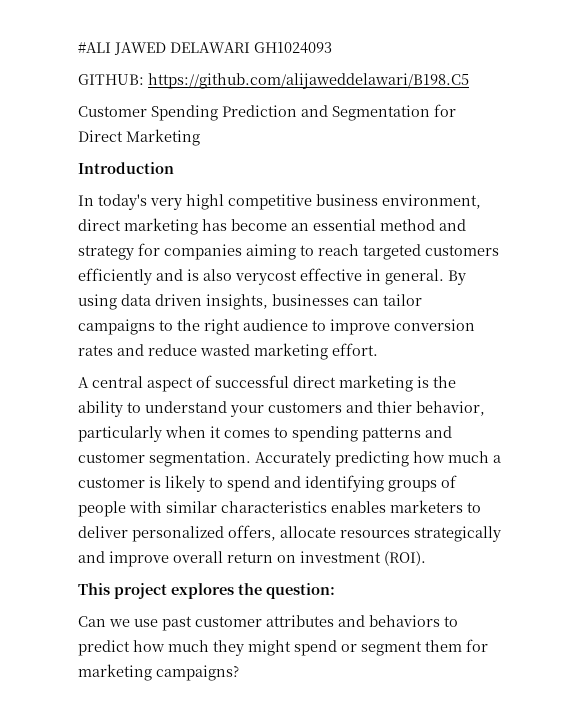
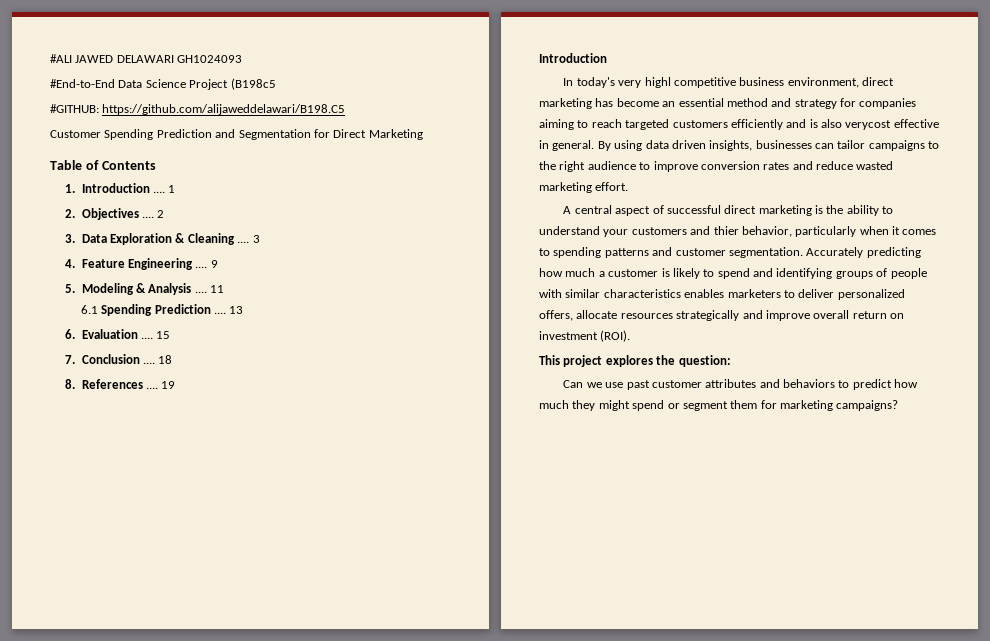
[78,74,144,85] GITHUB: -> [50,78,276,90] [50,104,99,113] #End-to-End Data Science Project (B198c5 // #GITHUB:
(200, 137) none -> [50,160,156,170] [65,183,176,193] [65,208,165,220] [65,233,260,245] [65,258,218,270] [65,283,225,295] [80,304,244,316] [65,329,171,339] [65,354,173,364] [65,379,176,389] // Table of Contents // 1. Introduction .... 1 // 2. Objectives .... 2 // 3. Data Exploration & Cleaning .... 3 // 4. Feature Engineering .... 9 // 5. Modeling & Analysis .... 11 // 6.1 Spending Prediction .... 13 // 6. Evaluation .... 15 // 7. Conclusion .... 18 // 8. References .... 19

